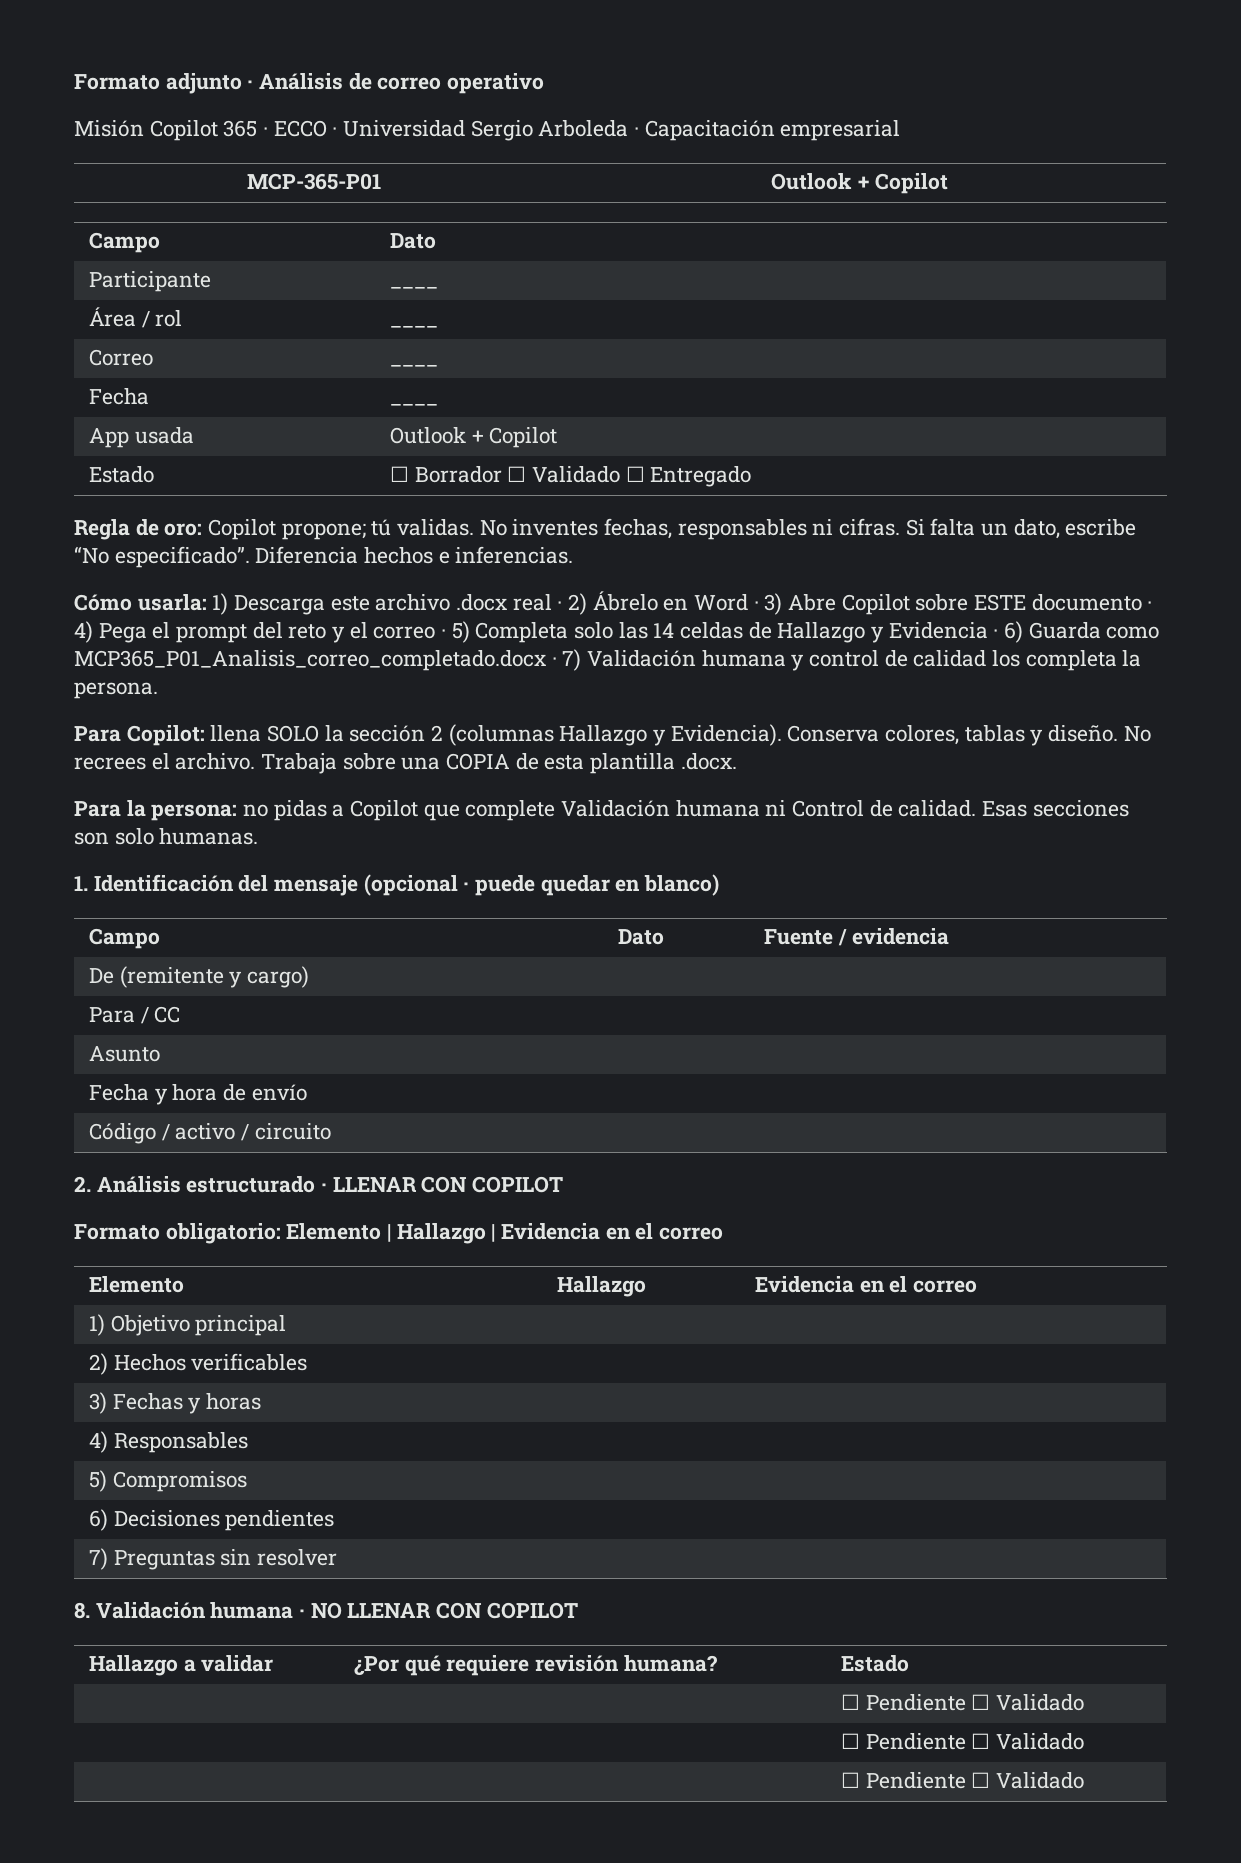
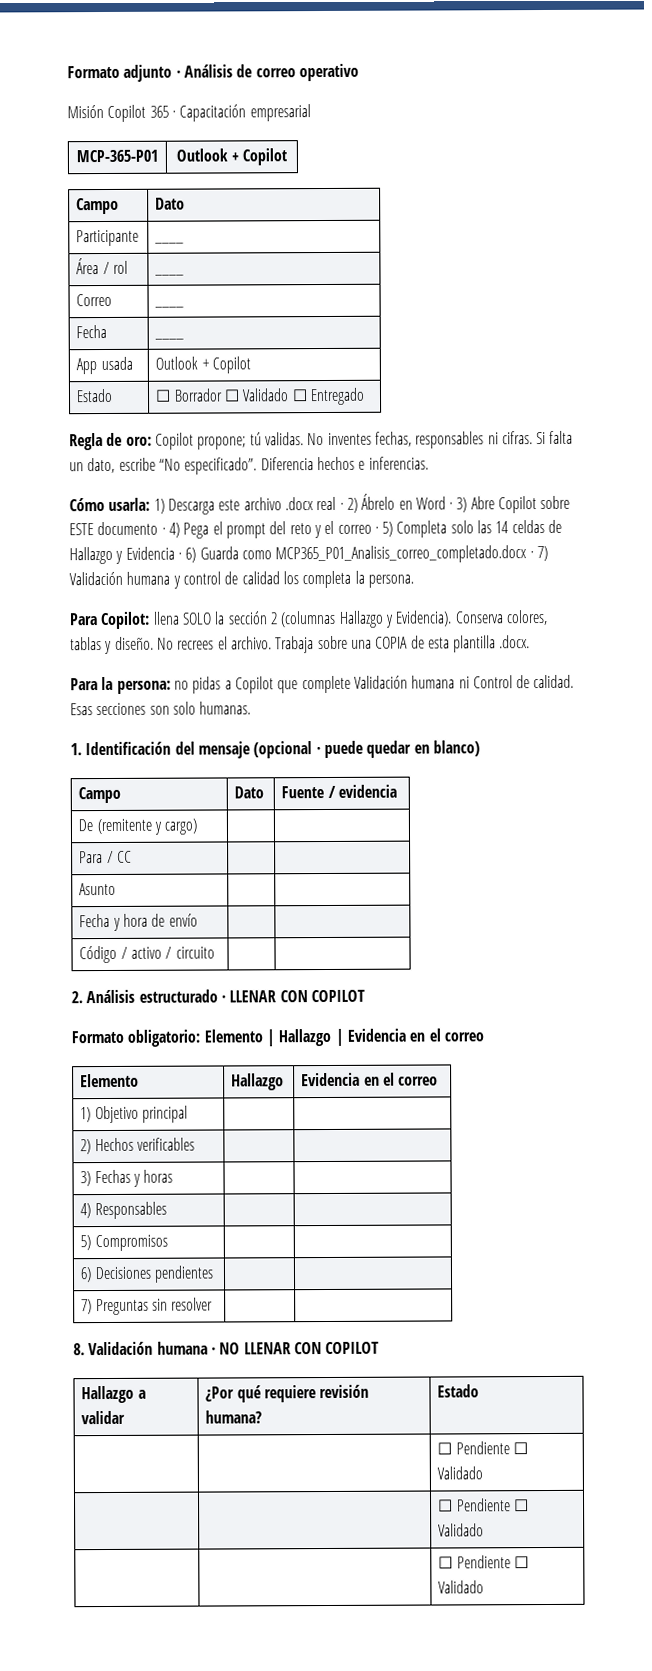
[273,120,640,141] ECCO · Universidad Sergio Arboleda · -> (176, 114) none

